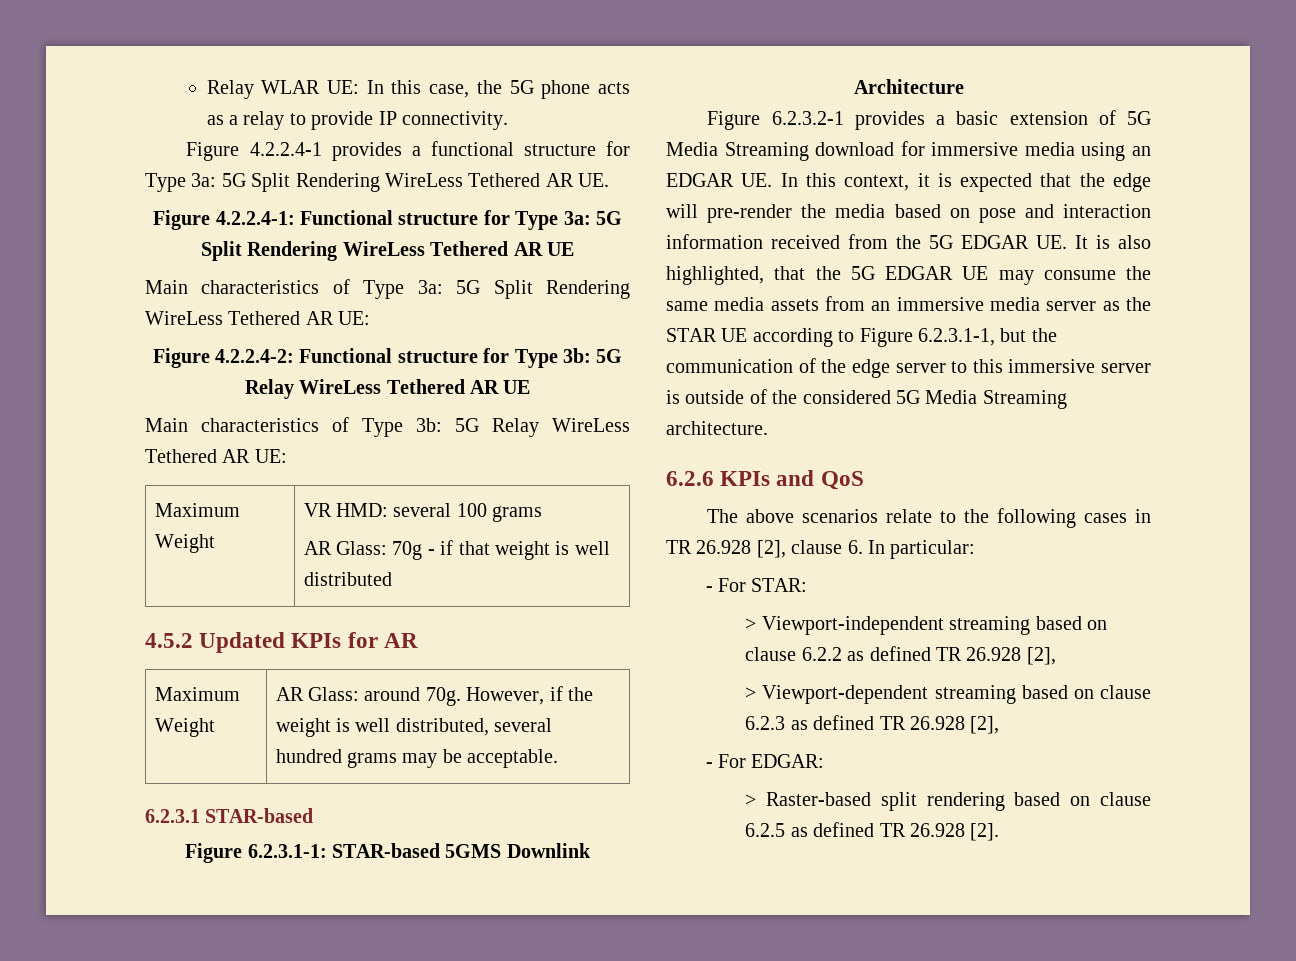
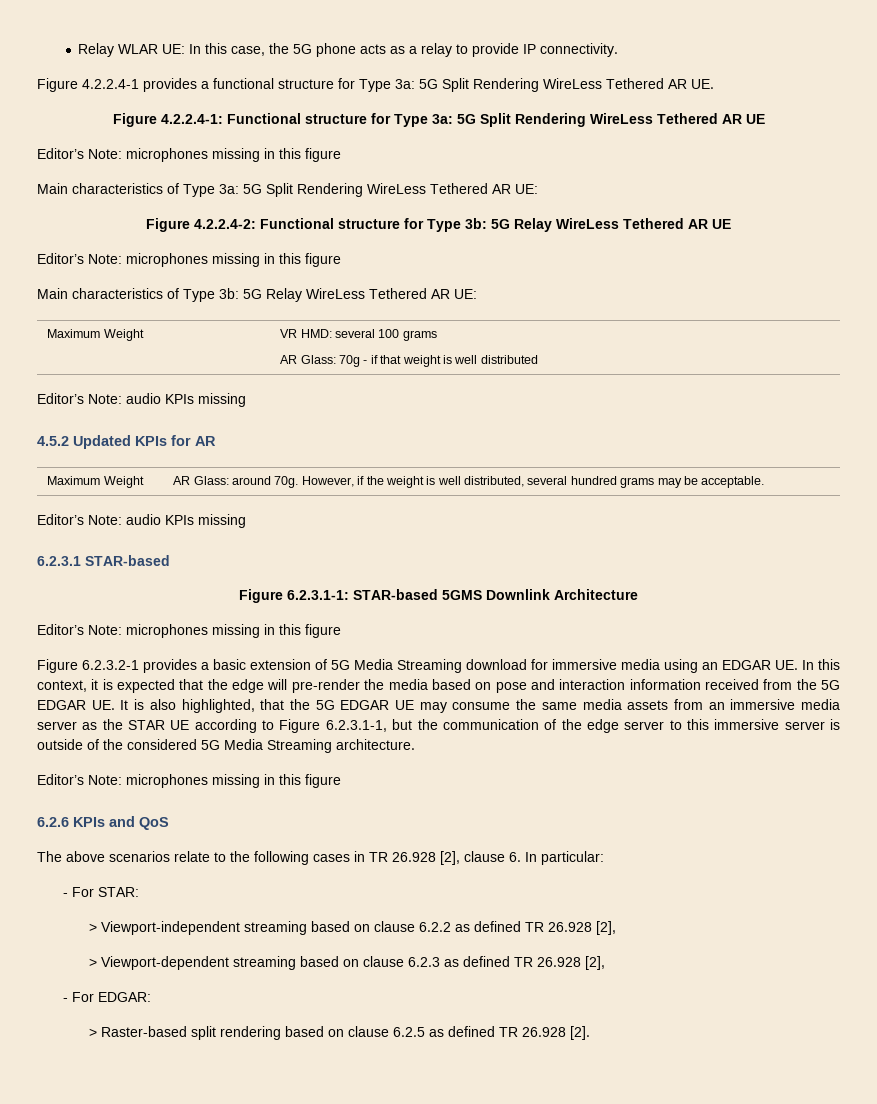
(574, 249) none -> [37,148,341,162] // Editor’s Note: microphones missing in this figure
(531, 387) none -> [37,253,341,267] // Editor’s Note: microphones missing in this figure
(392, 579) none -> [37,393,246,407] // Editor’s Note: audio KPIs missing
(559, 758) none -> [37,514,246,528] // Editor’s Note: audio KPIs missing
(964, 86) none -> [37,624,341,638] // Editor’s Note: microphones missing in this figure
(768, 428) none -> [37,774,341,788] // Editor’s Note: microphones missing in this figure

